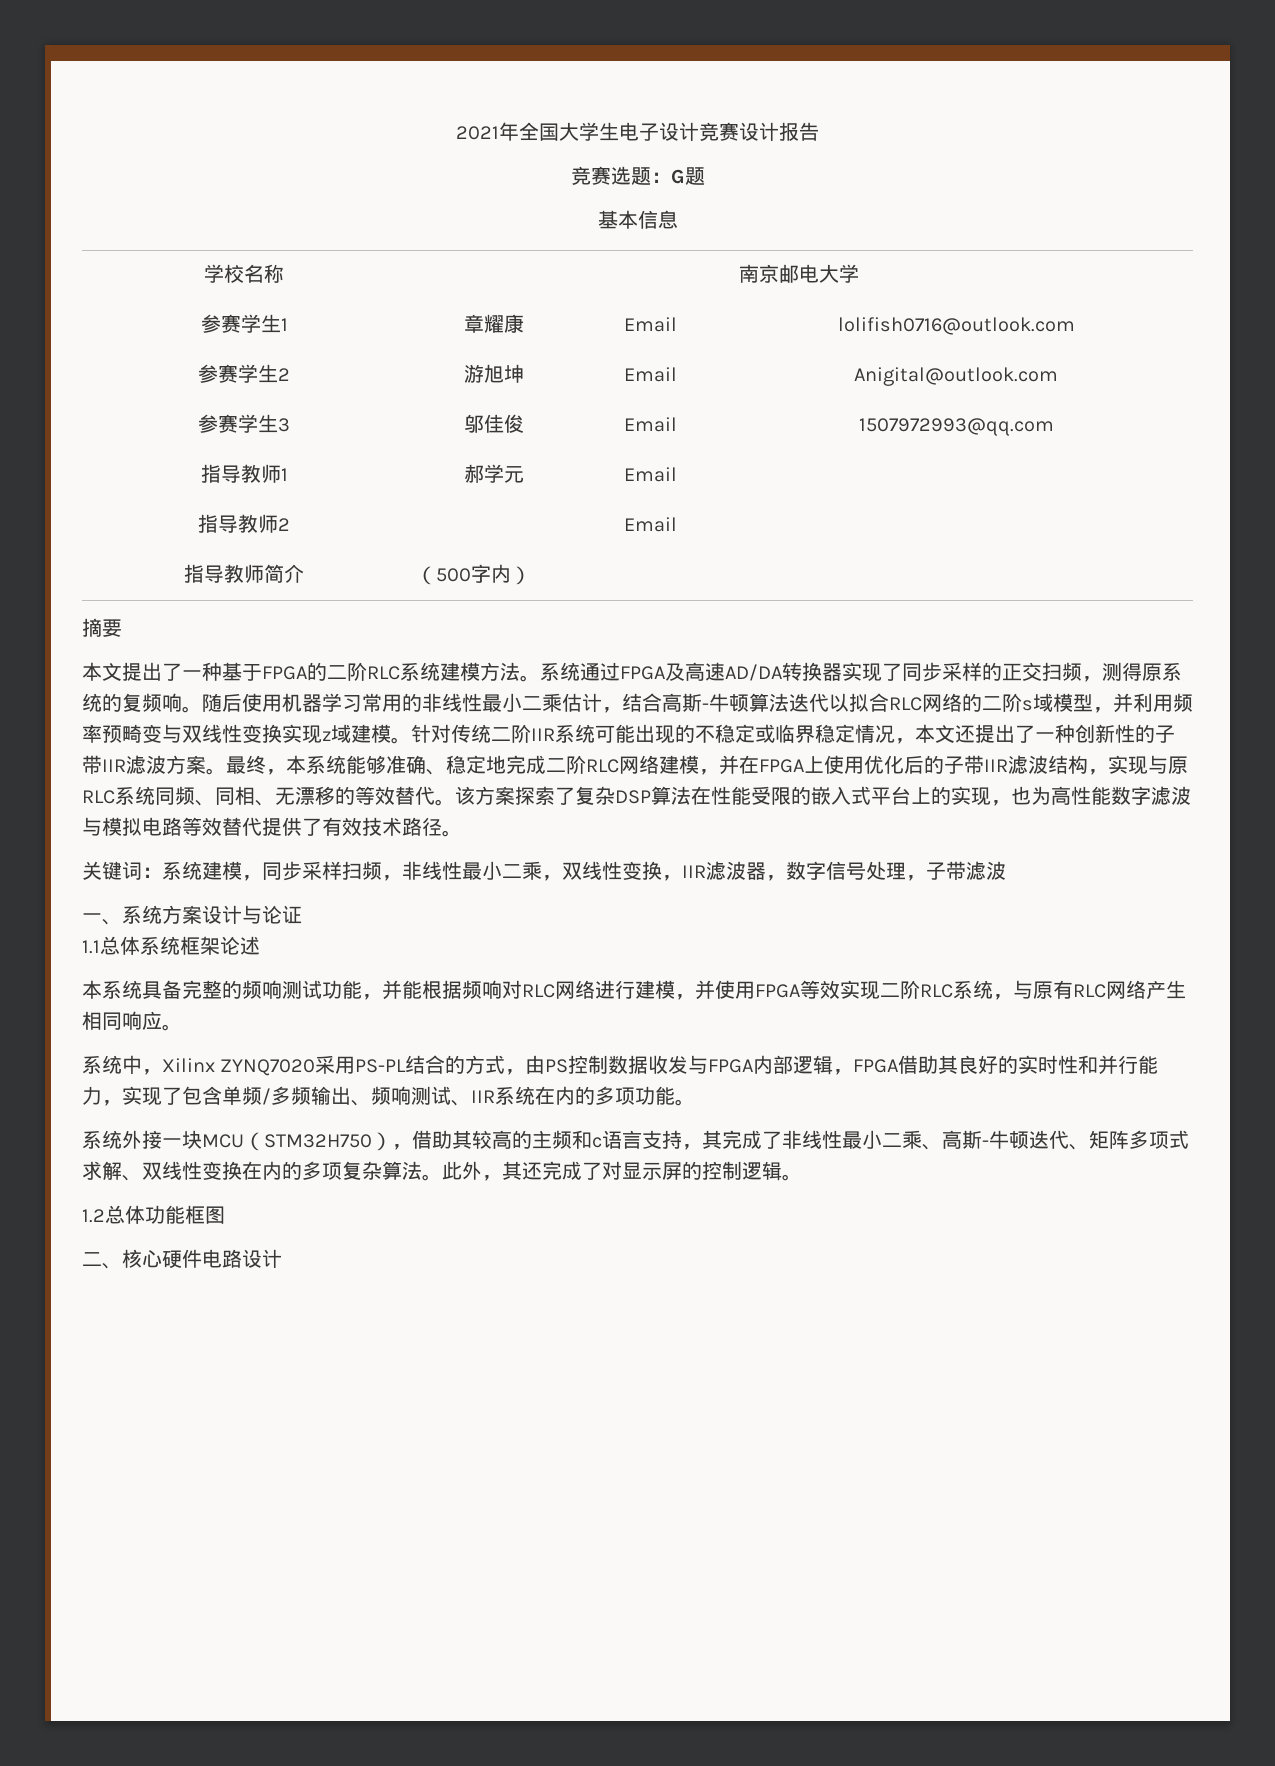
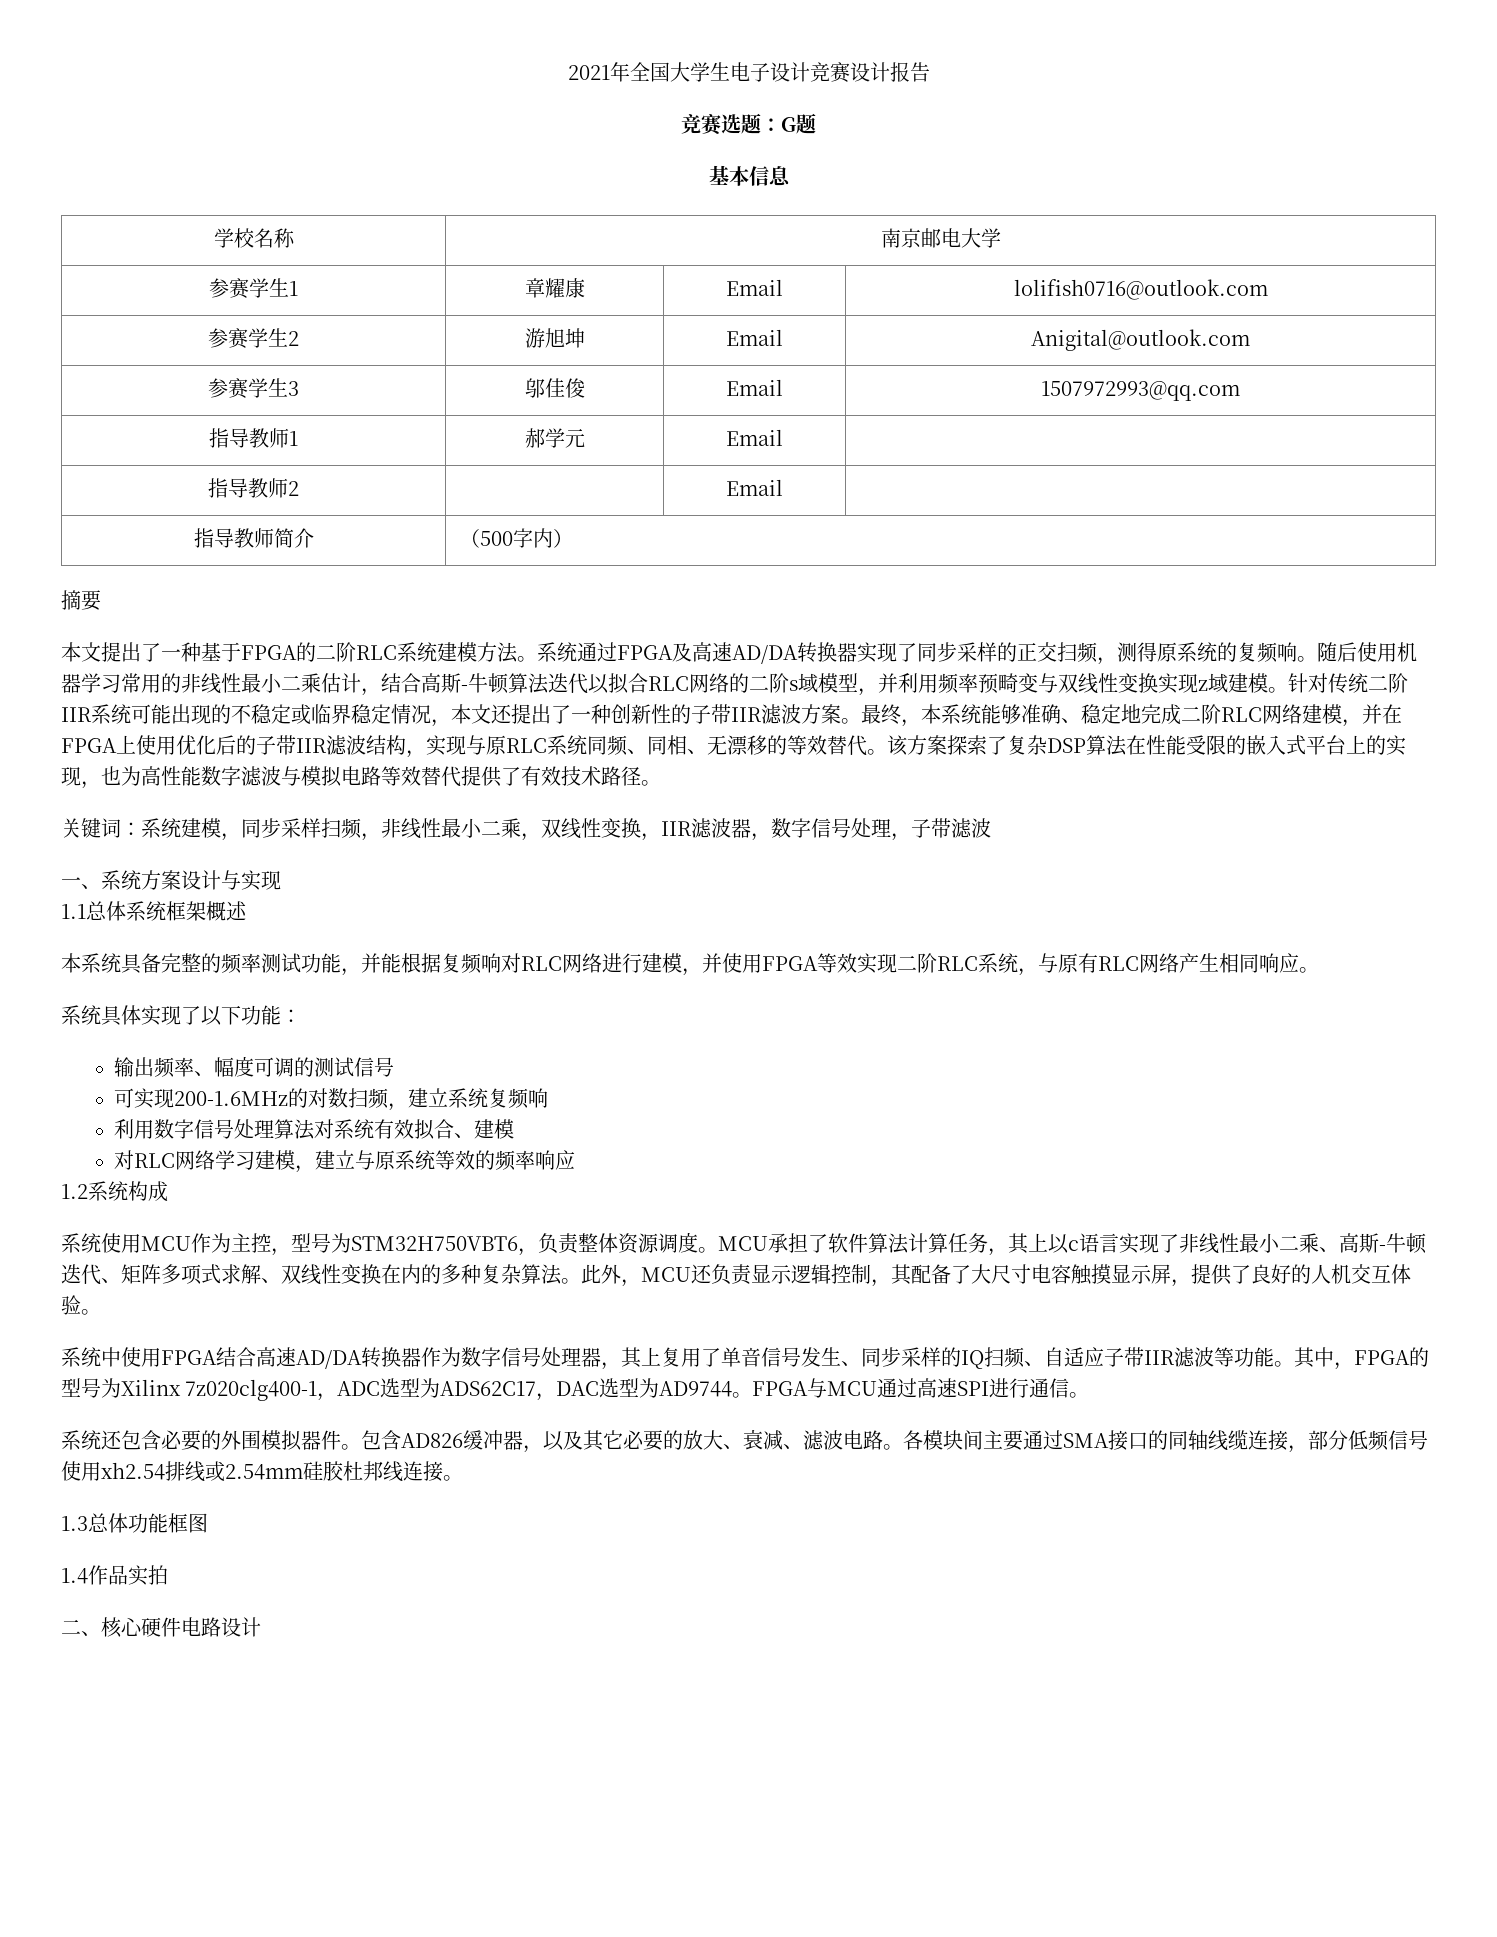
[262,905,302,924] 论证 -> [241,870,281,891] 实现
[220,936,240,955] 论 -> [206,901,226,921] 概
[262,980,282,999] 响 -> [241,953,261,973] 率
(462, 989) none -> [441,953,461,973] 复
[122,1055,1159,1076] [82,1086,695,1106] [82,1130,762,1151] 中，Xilinx ZYNQ7020采用PS-PL结合的方式，由PS控制数据收发与FPGA内部逻辑，FPGA借助其良好的实时性和并行能力，实现了包含单频/多频输出、频响测试、IIR系统在内的多项功能。 // 系统外接一块MCU（STM32H750），借助其较高的主频和c语言支持，其完成 -> [101,1005,301,1026] [114,1056,395,1078] [114,1088,549,1111] [114,1119,515,1140] [114,1150,576,1173] [61,1181,168,1202] [61,1232,1159,1256] 具体实现了以下功能： // 输出频率、幅度可调的测试信号 // 可实现200-1.6MHz的对数扫频，建立系统复频响 // 利用数字信号处理算法对系统有效拟合、建模 // 对RLC网络学习建模，建立与原系统等效的频率响应 // 1.2系统构成 // 系统使用MCU作为主控，型号为STM32H750VBT6，负责整体资源调度。MCU承担了软件算法计算任务，其上以c语言实现
[322,1162,342,1180] 项 -> [461,1264,481,1284] 种
[502,1161,802,1181] [82,1209,105,1223] 其还完成了对显示屏的控制逻辑。 // 1.2 -> [641,1264,1411,1287] [61,1295,101,1315] [61,1347,1429,1370] [61,1378,1090,1401] [61,1430,1428,1453] [61,1461,463,1482] [61,1516,88,1531] MCU还负责显示逻辑控制，其配备了大尺寸电容触摸显示屏，提供了良好的人机交互体验。 // 系统中使用FPGA结合高速AD/DA转换器作为数字信号处理器，其上复用了单音信号发生、同步采样的IQ扫频、自适应子带IIR滤波等功能。其中，FPGA的型号为Xilinx 7z020clg400-1，ADC选型为ADS62C17，DAC选型为AD9744。FPGA与MCU通过高速SPI进行通信。 // 系统还包含必要的外围模拟器件。包含AD826缓冲器，以及其它必要的放大、衰减、滤波电路。各模块间主要通过SMA接口的同轴线缆连接，部分低频信号使用xh2.54排线或2.54mm硅胶杜邦线连接。 // 1.3
(225, 1215) none -> [61,1565,168,1586] // 1.4作品实拍

